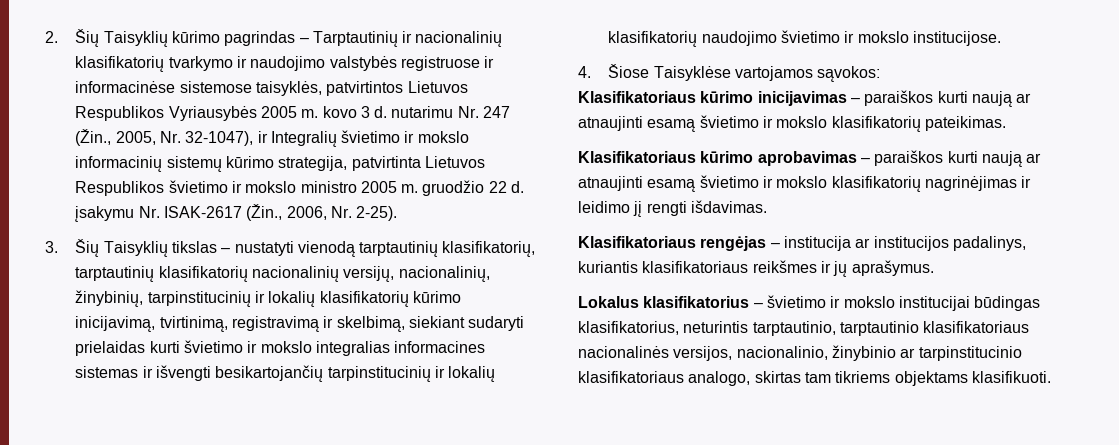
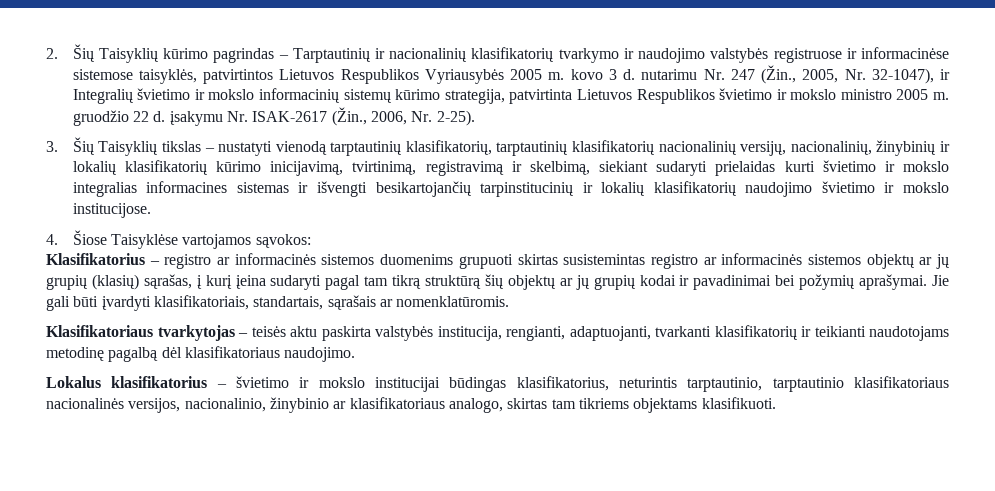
[75,290,251,307] žinybinių, tarpinstitucinių -> [876,140,937,156] žinybinių
[578,90,1032,107] [578,115,1006,132] [578,150,1042,167] [578,175,1032,192] [578,200,767,217] [578,236,1026,251] [578,260,934,277] Klasifikatoriaus kūrimo inicijavimas – paraiškos kurti naują ar atnaujinti esamą švietimo ir mokslo klasifikatorių pateikimas. // Klasifikatoriaus kūrimo aprobavimas – paraiškos kurti naują ar atnaujinti esamą švietimo ir mokslo klasifikatorių nagrinėjimas ir leidimo jį rengti išdavimas. // Klasifikatoriaus rengėjas – institucija ar institucijos padalinys, kuriantis klasifikatoriaus reikšmes ir jų aprašymus. -> [46,253,950,269] [46,274,949,290] [46,295,510,311] [46,325,949,341] [46,346,356,362] Klasifikatorius – registro ar informacinės sistemos duomenims grupuoti skirtas susistemintas registro ar informacinės sistemos objektų ar jų grupių (klasių) sąrašas, į kurį įeina sudaryti pagal tam tikrą struktūrą šių objektų ar jų grupių kodai ir pavadinimai bei požymių aprašymai. Jie gali būti įvardyti klasifikatoriais, standartais, sąrašais ar nomenklatūromis. // Klasifikatoriaus tvarkytojas – teisės aktu paskirta valstybės institucija, rengianti, adaptuojanti, tvarkanti klasifikatorių ir teikianti naudotojams metodinę pagalbą dėl klasifikatoriaus naudojimo.
[918,346,1022,361] tarpinstitucinio -> (347, 405) none

